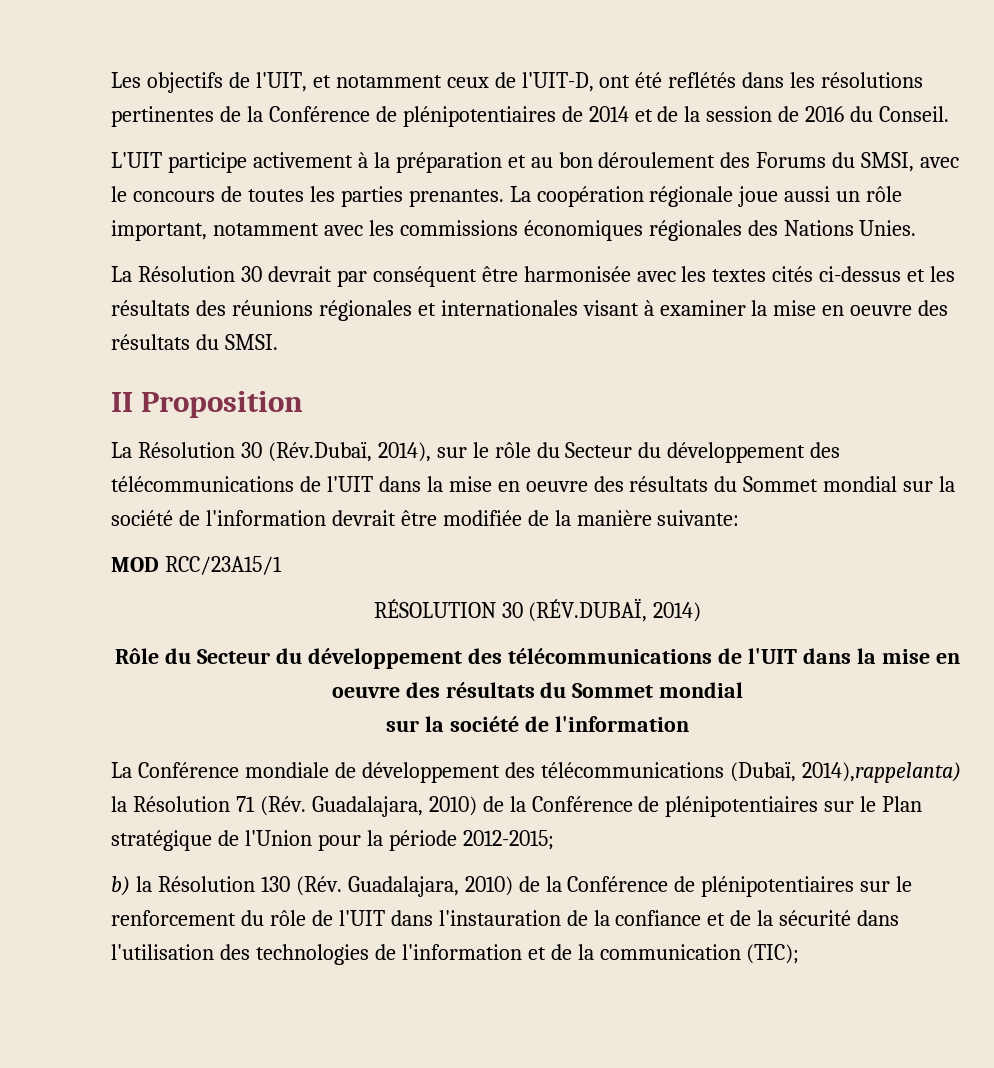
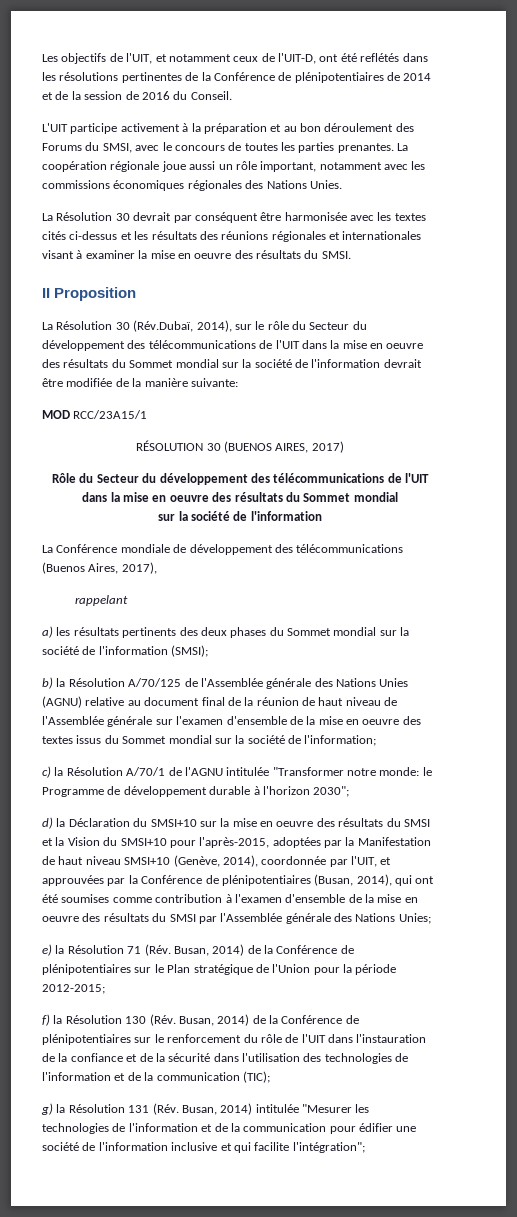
[528,598,702,622] (RÉV.DUBAÏ, 2014) -> [224,441,344,453] (BUENOS AIRES, 2017)
[729,762,961,783] (Dubaï, 2014),rappelanta) -> [42,562,157,574] [75,595,129,606] [42,626,410,638] [42,645,209,657] [42,677,409,689] [42,696,398,708] [42,716,421,727] [42,735,377,746] [42,766,432,778] [42,786,350,797] [42,817,430,829] [42,837,431,848] [42,855,392,867] [42,874,435,886] [42,894,418,903] [42,913,431,924] [42,944,52,956] (Buenos Aires, 2017), // rappelant // a) les résultats pertinents des deux phases du Sommet mondial sur la société de l'information (SMSI); // b) la Résolution A/70/125 de l'Assemblée générale des Nations Unies (AGNU) relative au document final de la réunion de haut niveau de l'Assemblée générale sur l'examen d'ensemble de la mise en oeuvre des textes issus du Sommet mondial sur la société de l'information; // c) la Résolution A/70/1 de l'AGNU intitulée "Transformer notre monde: le Programme de développement durable à l'horizon 2030"; // d) la Déclaration du SMSI+10 sur la mise en oeuvre des résultats du SMSI et la Vision du SMSI+10 pour l'après-2015, adoptées par la Manifestation de haut niveau SMSI+10 (Genève, 2014), coordonnée par l'UIT, et approuvées par la Conférence de plénipotentiaires (Busan, 2014), qui ont été soumises comme contribution à l'examen d'ensemble de la mise en oeuvre des résultats du SMSI par l'Assemblée générale des Nations Unies; // e)
[311,796,477,817] Guadalajara, 2010) -> [173,944,245,956] Busan, 2014)
[111,876,130,896] b) -> [42,1014,50,1026] f)
[347,876,513,897] Guadalajara, 2010) -> [178,1014,250,1026] Busan, 2014)
(800, 954) none -> [41,1103,370,1115] [42,1123,417,1134] [42,1142,365,1153] // g) la Résolution 131 (Rév. Busan, 2014) intitulée "Mesurer les technologies de l'information et de la communication pour édifier une société de l'information inclusive et qui facilite l'intégration";

